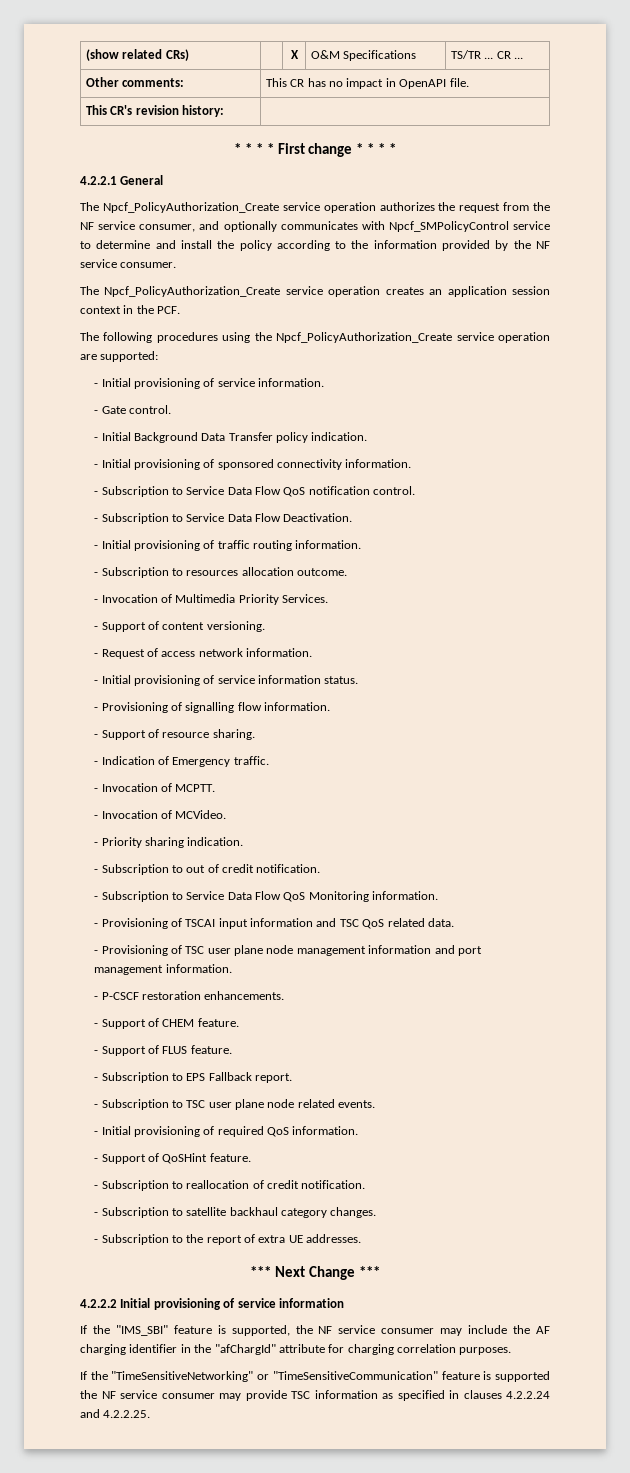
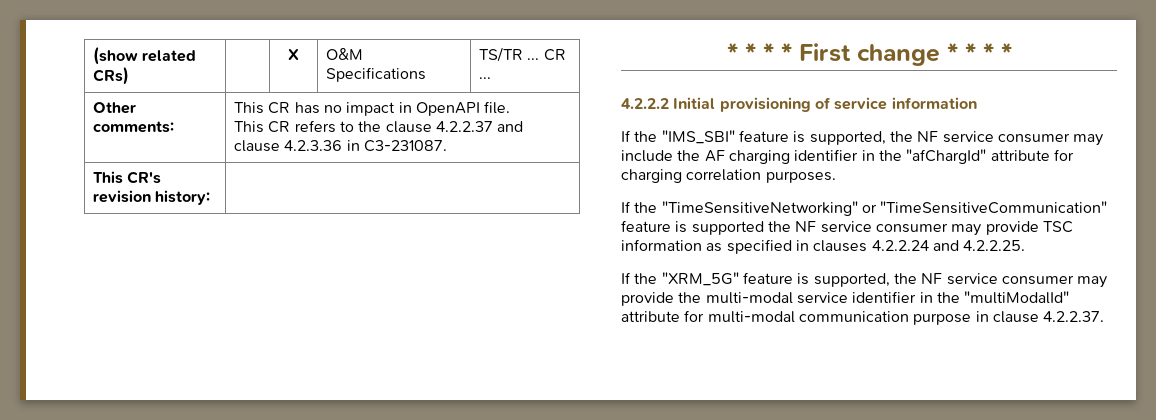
(469, 82) none -> [234,120,524,133] [234,140,448,152] // This CR refers to the clause 4.2.2.37 and clause 4.2.3.36 in C3-231087.
[80,175,164,185] [80,202,550,213] [80,221,550,232] [80,240,551,251] [80,259,177,268] [80,286,550,297] [80,305,181,314] [80,332,550,343] [80,351,159,362] [94,378,325,389] [94,405,171,414] [94,432,368,443] [94,459,412,470] [94,486,416,497] [94,513,353,524] [94,540,362,551] [94,567,348,578] [94,594,329,605] [94,621,265,632] [94,648,313,659] [94,675,359,686] [94,702,331,713] [94,729,255,740] [94,756,269,767] [94,783,216,792] [94,810,227,819] [94,837,244,848] [94,864,321,875] [94,891,439,902] [94,918,454,929] [94,945,482,956] [94,964,232,975] [94,991,285,1000] [94,1018,239,1029] [94,1045,232,1056] [94,1072,293,1083] [94,1099,376,1110] [94,1126,359,1137] [94,1153,251,1164] [94,1180,366,1191] [94,1207,377,1218] [94,1234,362,1245] [250,1266,380,1280] // 4.2.2.1 General // The Npcf_PolicyAuthorization_Create service operation authorizes the request from the NF service consumer, and optionally communicates with Npcf_SMPolicyControl service to determine and install the policy according to the information provided by the NF service consumer. // The Npcf_PolicyAuthorization_Create service operation creates an application session context in the PCF. // The following procedures using the Npcf_PolicyAuthorization_Create service operation are supported: // - Initial provisioning of service information. // - Gate control. // - Initial Background Data Transfer policy indication. // - Initial provisioning of sponsored connectivity information. // - Subscription to Service Data Flow QoS notification control. // - Subscription to Service Data Flow Deactivation. // - Initial provisioning of traffic routing information. // - Subscription to resources allocation outcome. // - Invocation of Multimedia Priority Services. // - Support of content versioning. // - Request of access network information. // - Initial provisioning of service information status. // - Provisioning of signalling flow information. // - Support of resource sharing. // - Indication of Emergency traffic. // - Invocation of MCPTT. // - Invocation of MCVideo. // - Priority sharing indication. // - Subscription to out of credit notification. // - Subscription to Service Data Flow QoS Monitoring information. // - Provisioning of TSCAI input information and TSC QoS related data. // - Provisioning of TSC user plane node management information and port management information. // - P-CSCF restoration enhancements. // - Support of CHEM feature. // - Support of FLUS feature. // - Subscription to EPS Fallback report. // - Subscription to TSC user plane node related events. // - Initial provisioning of required QoS information. // - Support of QoSHint feature. // - Subscription to reallocation of credit notification. // - Subscription to satellite backhaul category changes. // - Subscription to the report of extra UE addresses. // *** Next Change *** -> (1012, 52) none
(151, 1414) none -> [621,272,1108,288] [621,291,1070,306] [621,310,1105,325] // If the "XRM_5G" feature is supported, the NF service consumer may provide the multi-modal service identifier in the "multiModalId" attribute for multi-modal communication purpose in clause 4.2.2.37.

